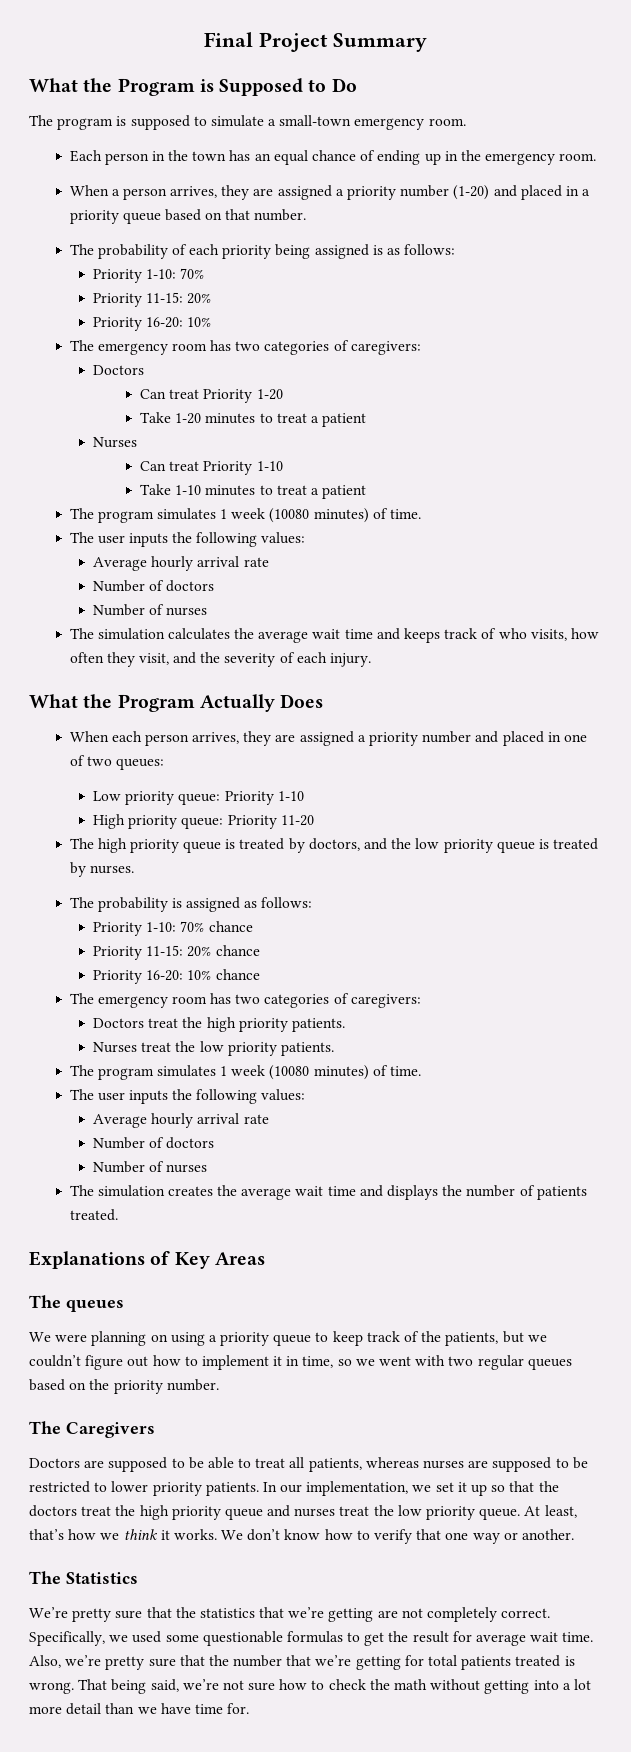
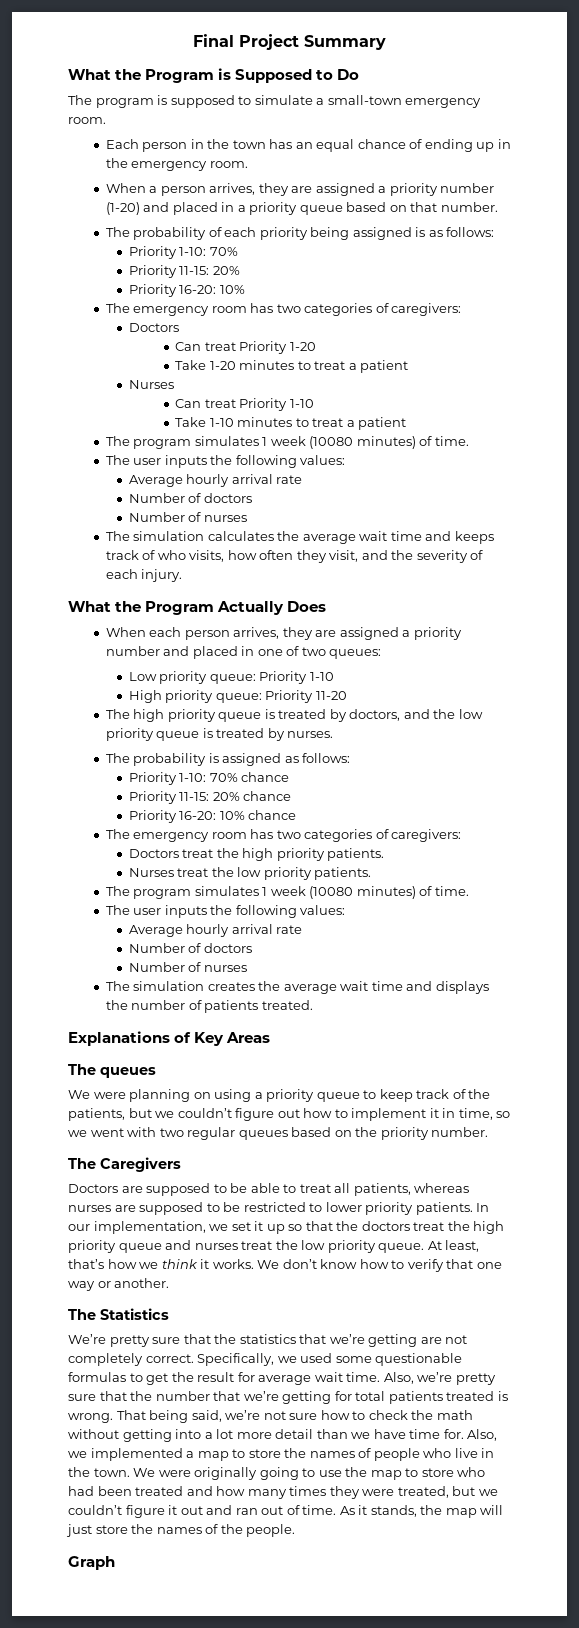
(250, 1708) none -> [467,1429,498,1441] [68,1448,495,1461] [68,1467,486,1480] [68,1486,498,1499] [68,1505,504,1518] [66,1524,296,1537] [68,1556,115,1570] Also, we implemented a map to store the names of people who live in the town. We were originally going to use the map to store who had been treated and how many times they were treated, but we couldn’t figure it out and ran out of time. As it stands, the map will just store the names of the people. // Graph

